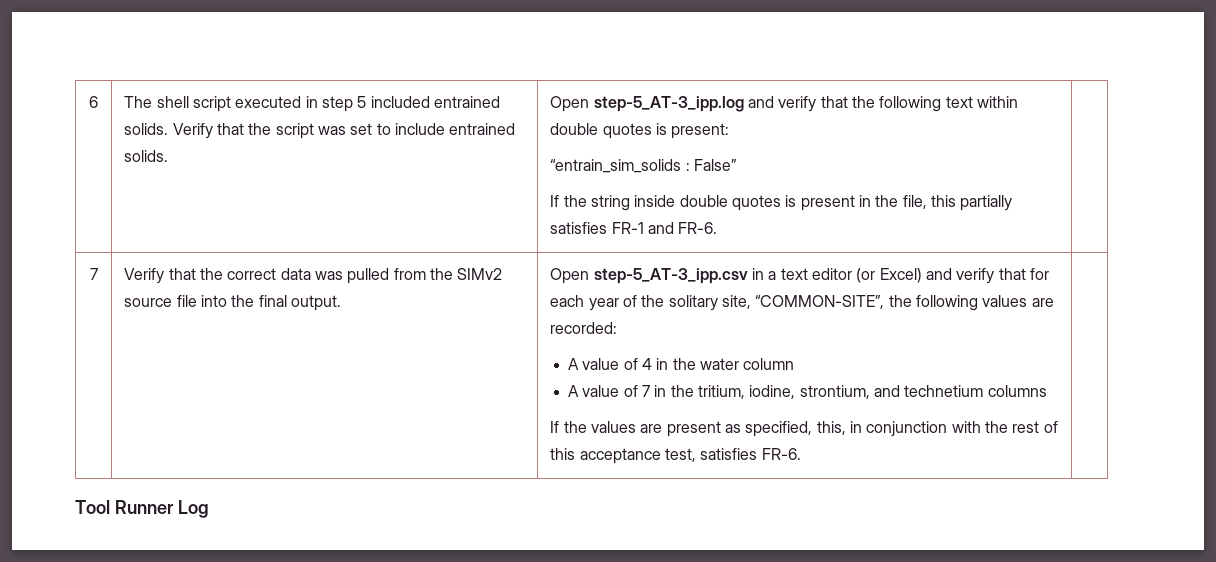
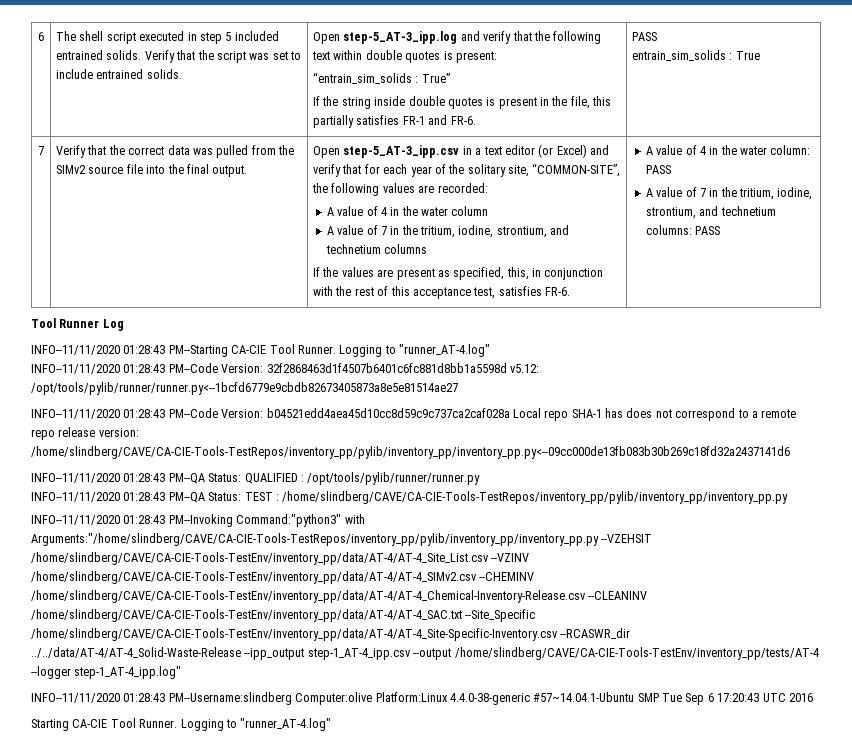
[694,159,738,171] False” -> [421,73,450,83] True”
(718, 228) none -> [632,32,658,41] [632,50,760,61] PASS // entrain_sim_solids : True
[75,500,209,518] // Tool Runner Log -> [645,145,811,155] [645,165,671,174] [645,187,813,200] [645,206,776,219] [645,225,721,235] [31,318,124,331] [31,344,490,357] [31,363,539,374] [31,382,458,395] [31,408,797,421] [31,427,139,440] [31,446,790,459] [31,472,481,485] [31,491,789,504] [31,514,365,527] [31,533,653,546] [31,552,530,565] [31,571,535,584] [31,590,648,603] [31,609,536,622] [31,628,631,641] [31,647,819,660] [31,666,182,679] [31,692,813,705] [31,718,332,731] A value of 4 in the water column: PASS // A value of 7 in the tritium, iodine, strontium, and technetium columns: PASS // Tool Runner Log // INFO--11/11/2020 01:28:43 PM--Starting CA-CIE Tool Runner. Logging to "runner_AT-4.log" // INFO--11/11/2020 01:28:43 PM--Code Version: 32f2868463d1f4507b6401c6fc881d8bb1a5598d v5.12: /opt/tools/pylib/runner/runner.py<--1bcfd6779e9cbdb82673405873a8e5e81514ae27 // INFO--11/11/2020 01:28:43 PM--Code Version: b04521edd4aea45d10cc8d59c9c737ca2caf028a Local repo SHA-1 has does not correspond to a remote repo release version: /home/slindberg/CAVE/CA-CIE-Tools-TestRepos/inventory_pp/pylib/inventory_pp/inventory_pp.py<--09cc000de13fb083b30b269c18fd32a2437141d6 // INFO--11/11/2020 01:28:43 PM--QA Status: QUALIFIED : /opt/tools/pylib/runner/runner.py // INFO--11/11/2020 01:28:43 PM--QA Status: TEST : /home/slindberg/CAVE/CA-CIE-Tools-TestRepos/inventory_pp/pylib/inventory_pp/inventory_pp.py // INFO--11/11/2020 01:28:43 PM--Invoking Command:"python3" with Arguments:"/home/slindberg/CAVE/CA-CIE-Tools-TestRepos/inventory_pp/pylib/inventory_pp/inventory_pp.py --VZEHSIT /home/slindberg/CAVE/CA-CIE-Tools-TestEnv/inventory_pp/data/AT-4/AT-4_Site_List.csv --VZINV /home/slindberg/CAVE/CA-CIE-Tools-TestEnv/inventory_pp/data/AT-4/AT-4_SIMv2.csv --CHEMINV /home/slindberg/CAVE/CA-CIE-Tools-TestEnv/inventory_pp/data/AT-4/AT-4_Chemical-Inventory-Release.csv --CLEANINV /home/slindberg/CAVE/CA-CIE-Tools-TestEnv/inventory_pp/data/AT-4/AT-4_SAC.txt --Site_Specific /home/slindberg/CAVE/CA-CIE-Tools-TestEnv/inventory_pp/data/AT-4/AT-4_Site-Specific-Inventory.csv --RCASWR_dir ../../data/AT-4/AT-4_Solid-Waste-Release --ipp_output step-1_AT-4_ipp.csv --output /home/slindberg/CAVE/CA-CIE-Tools-TestEnv/inventory_pp/tests/AT-4 --logger step-1_AT-4_ipp.log" // INFO--11/11/2020 01:28:43 PM--Username:slindberg Computer:olive Platform:Linux 4.4.0-38-generic #57~14.04.1-Ubuntu SMP Tue Sep 6 17:20:43 UTC 2016 // Starting CA-CIE Tool Runner. Logging to "runner_AT-4.log"

